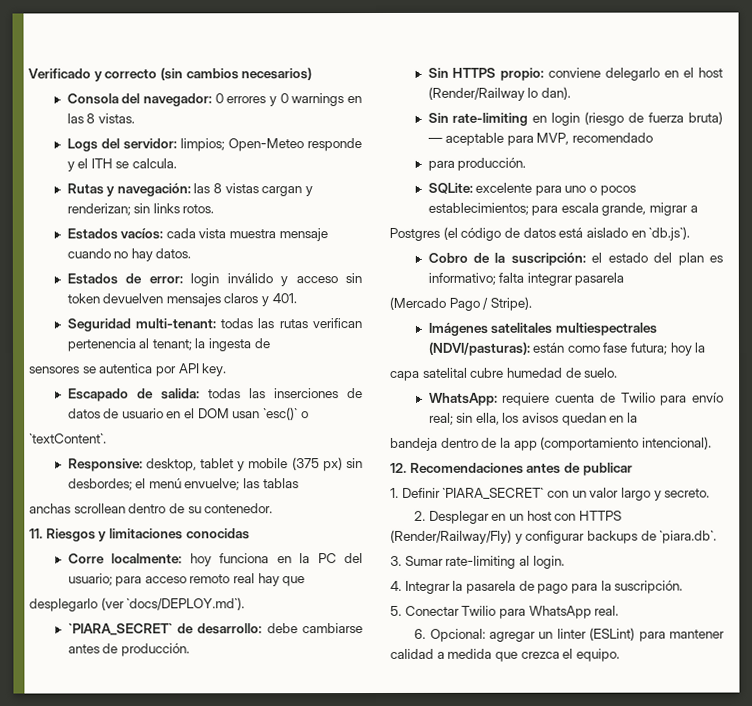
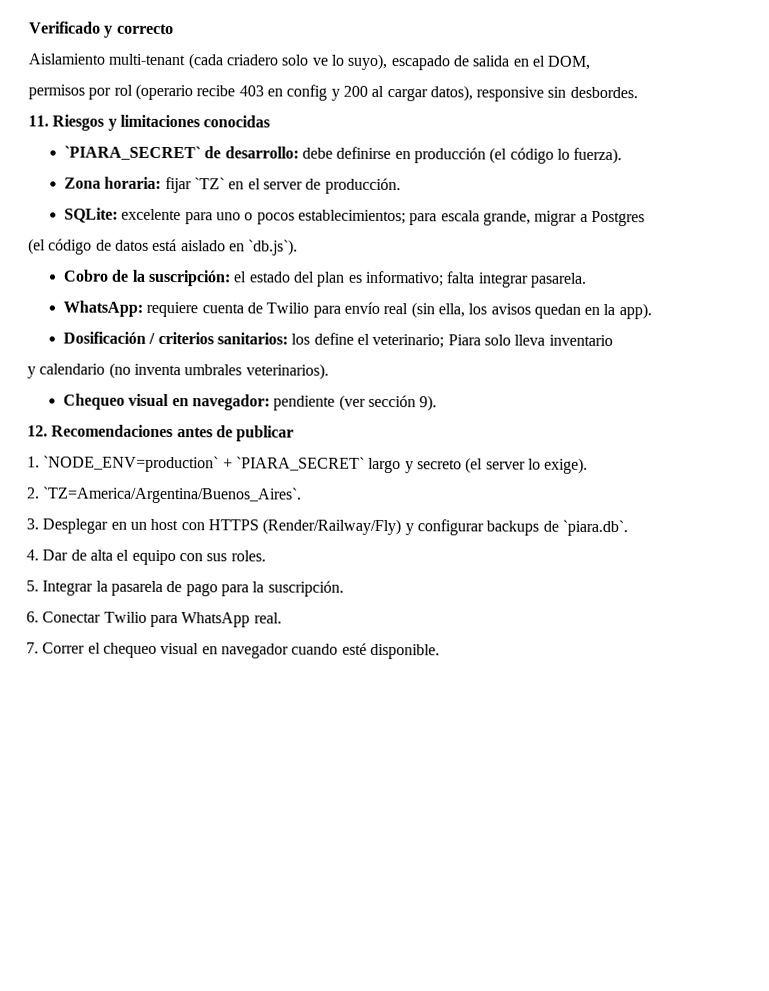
[159,67,313,81] [66,93,362,107] [66,113,135,124] [66,138,362,152] [66,158,178,172] [66,183,314,197] [66,203,215,216] [66,228,328,242] [66,248,192,262] [66,273,362,287] [66,293,297,307] [66,318,362,332] [66,338,270,352] [29,363,228,377] [67,388,363,402] [67,407,309,421] [29,433,107,444] [67,457,363,472] [67,478,299,491] [29,503,274,514] (sin cambios necesarios) // Consola del navegador: 0 errores y 0 warnings en las 8 vistas. // Logs del servidor: limpios; Open-Meteo responde y el ITH se calcula. // Rutas y navegación: las 8 vistas cargan y renderizan; sin links rotos. // Estados vacíos: cada vista muestra mensaje cuando no hay datos. // Estados de error: login inválido y acceso sin token devuelven mensajes claros y 401. // Seguridad multi-tenant: todas las rutas verifican pertenencia al tenant; la ingesta de // sensores se autentica por API key. // Escapado de salida: todas las inserciones de datos de usuario en el DOM usan `esc()` o // `textContent`. // Responsive: desktop, tablet y mobile (375 px) sin desbordes; el menú envuelve; las tablas // anchas scrollean dentro de su contenedor. -> [28,53,591,71] [28,83,638,102] // Aislamiento multi-tenant (cada criadero solo ve lo suyo), escapado de salida en el DOM, // permisos por rol (operario recibe 403 en config y 200 al cargar datos), responsive sin desbordes.
[67,553,363,567] [67,573,306,587] [29,597,246,612] [67,623,364,636] [67,643,190,657] [427,67,723,81] [427,86,571,101] [427,111,723,126] [427,132,654,146] [427,160,455,171] Corre localmente: hoy funciona en la PC del usuario; para acceso remoto real hay que // desplegarlo (ver `docs/DEPLOY.md`). // `PIARA_SECRET` de desarrollo: debe cambiarse antes de producción. // Sin HTTPS propio: conviene delegarlo en el host (Render/Railway lo dan). // Sin rate-limiting en login (riesgo de fuerza bruta) — aceptable para MVP, recomendado // para -> [63,145,623,165] [63,176,322,194] `PIARA_SECRET` de desarrollo: debe definirse en producción (el código lo fuerza). // Zona horaria: fijar `TZ` en el server de
[389,227,440,241] // Postgres -> [590,210,645,227] Postgres //
[574,272,625,286] [389,296,532,311] [427,322,657,336] [427,341,706,356] [390,367,619,381] pasarela // (Mercado Pago / Stripe). // Imágenes satelitales multiespectrales (NDVI/pasturas): están como fase futura; hoy la // capa satelital cubre humedad de suelo. -> [529,272,587,288] pasarela.
[428,412,474,425] real; sin -> [383,302,435,319] real (sin
[390,436,712,451] // bandeja dentro de la app (comportamiento intencional). -> [618,303,652,320] [62,331,613,349] [27,362,329,380] [62,393,438,412] app). // Dosificación / criterios sanitarios: los define el veterinario; Piara solo lleva inventario // y calendario (no inventa umbrales veterinarios). // Chequeo visual en navegador: pendiente (ver sección 9).
[401,487,711,501] Definir `PIARA_SECRET` con un valor largo y secreto. -> [43,455,589,474] `NODE_ENV=production` + `PIARA_SECRET` largo y secreto (el server lo exige).
(427, 515) none -> [42,486,303,504] [26,518,39,530] `TZ=America/Argentina/Buenos_Aires`. // 3.
[390,555,565,569] [390,580,402,591] 3. Sumar rate-limiting al login. // 4. -> [26,549,266,566] [26,580,39,592] 4. Dar de alta el equipo con sus roles. // 5.
[390,605,402,616] 5. -> [26,611,39,623] 6.
[414,627,725,642] [390,648,620,662] 6. Opcional: agregar un linter (ESLint) para mantener calidad a medida que crezca el equipo. -> [26,642,440,660] 7. Correr el chequeo visual en navegador cuando esté disponible.

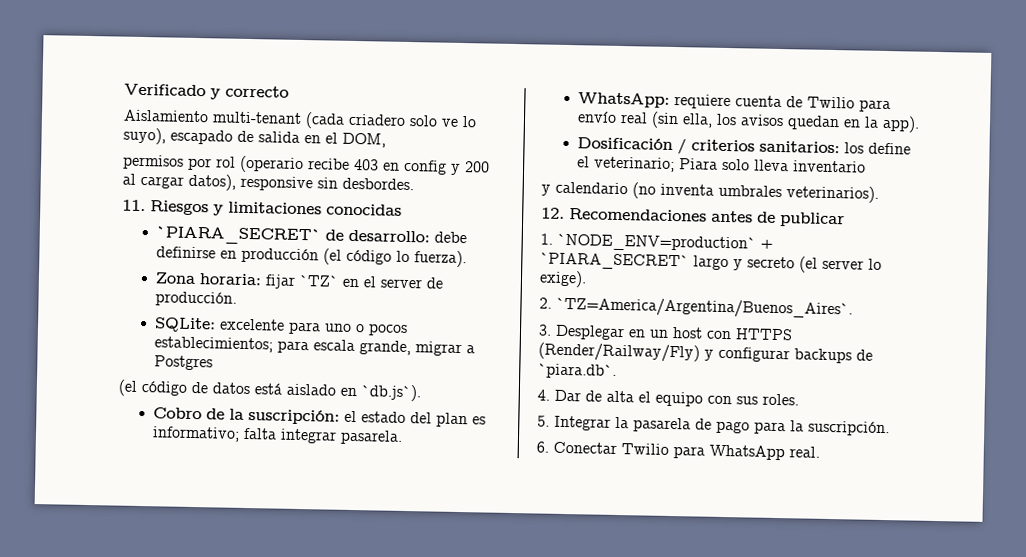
[62,393,438,412] // Chequeo visual en navegador: pendiente (ver sección 9). -> (879, 194) none
[26,642,440,660] // 7. Correr el chequeo visual en navegador cuando esté disponible. -> (820, 452) none

